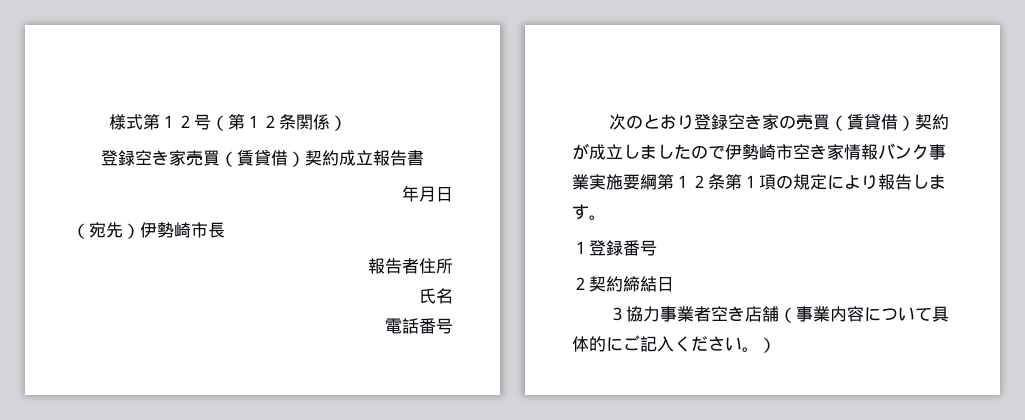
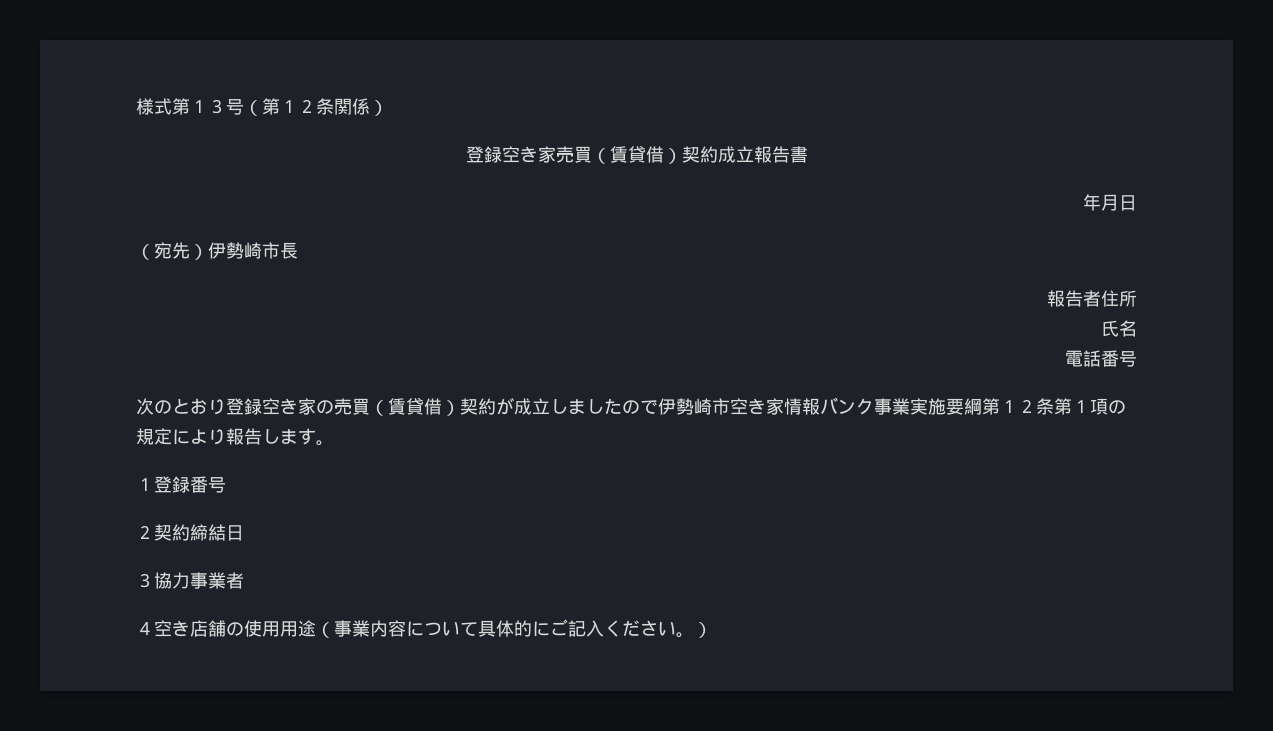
[177,115,195,128] ２ -> [208,99,226,114] ３
(712, 314) none -> [136,622,154,635] // ４
(780, 314) none -> [226,620,316,637] の使用用途

